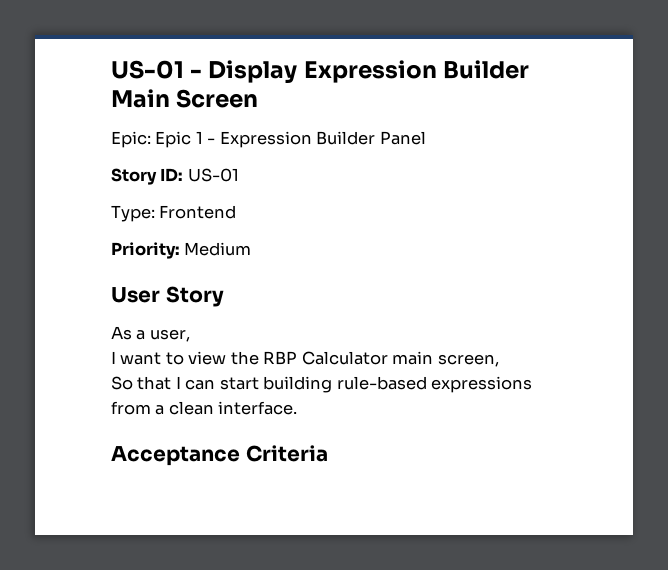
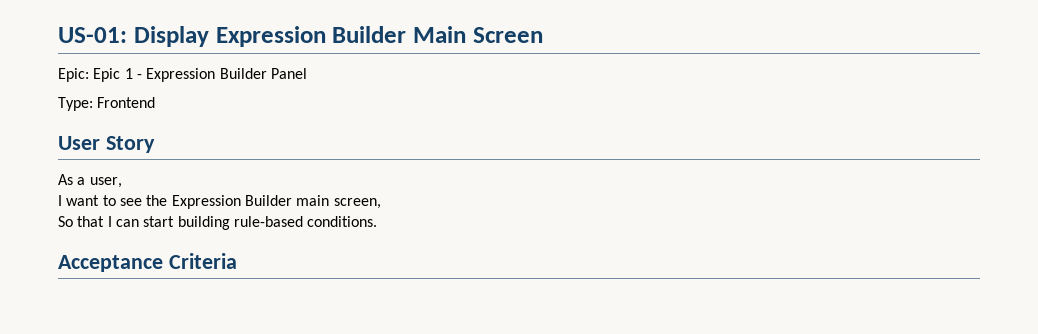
[111,60,203,79] US-01 - -> [58,27,127,43] US-01:
[111,168,239,185] // Story ID: US-01 -> (307, 73) none
[111,242,252,259] // Priority: Medium -> (156, 102) none
[188,351,388,365] view the RBP Calculator -> [119,195,292,209] see the Expression Builder
[431,376,533,393] [111,401,298,415] expressions from a clean interface. -> [307,216,378,227] conditions.

